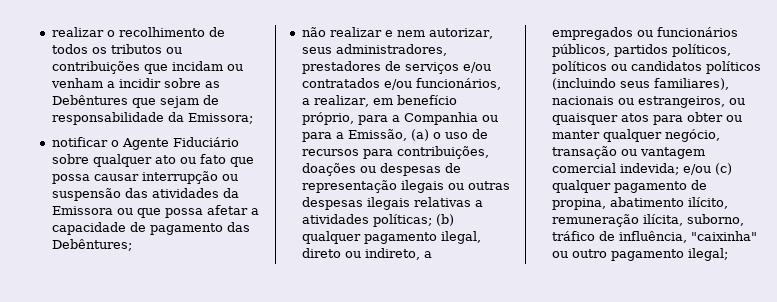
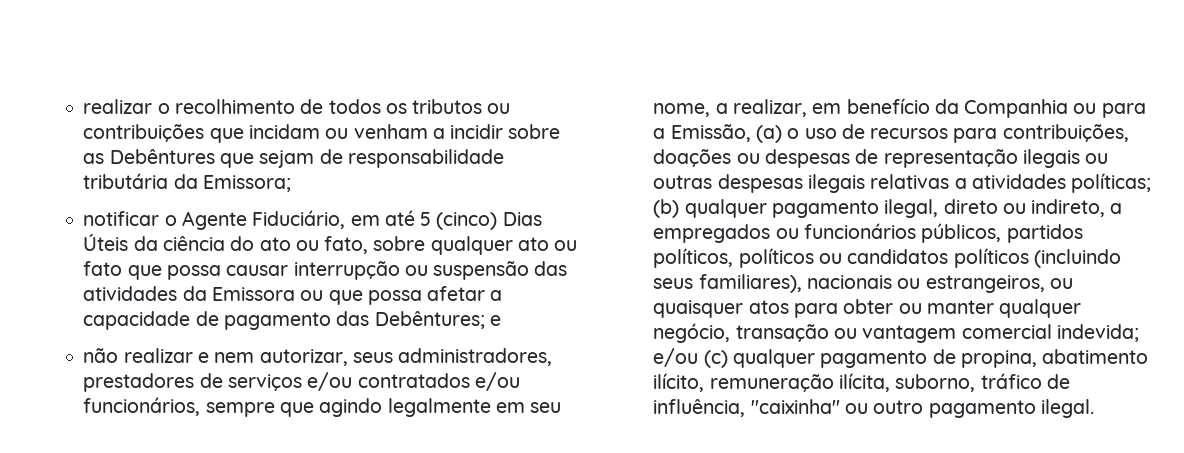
(164, 118) none -> [83,173,169,189] tributária
[172,137,239,147] Fiduciário -> [252,210,542,230] [83,234,369,254] Fiduciário, em até 5 (cinco) Dias Úteis da ciência do ato ou fato,
(132, 245) none -> [489,315,501,326] e
(501, 84) none -> [205,398,562,417] [653,103,711,117] sempre que agindo legalmente em seu nome,
[301,112,400,125] próprio, para a -> [934,99,959,114] da
[687,248,728,261] ilegal; -> [1040,399,1094,418] ilegal.

